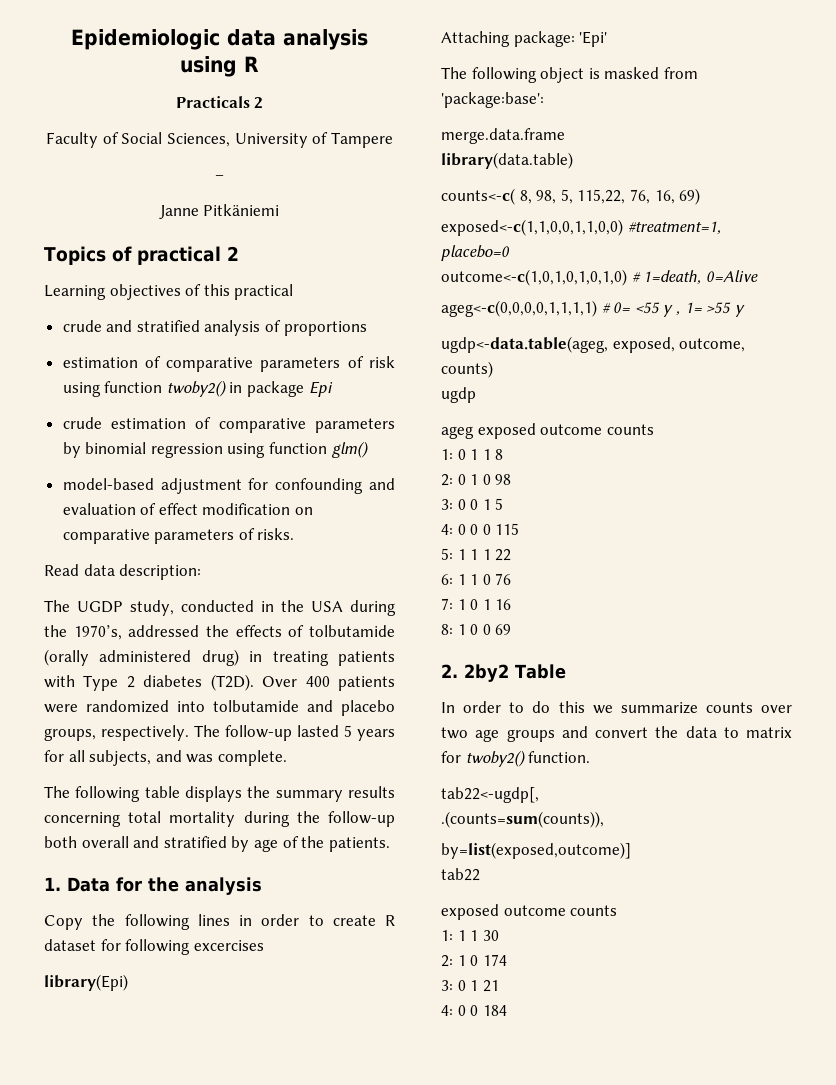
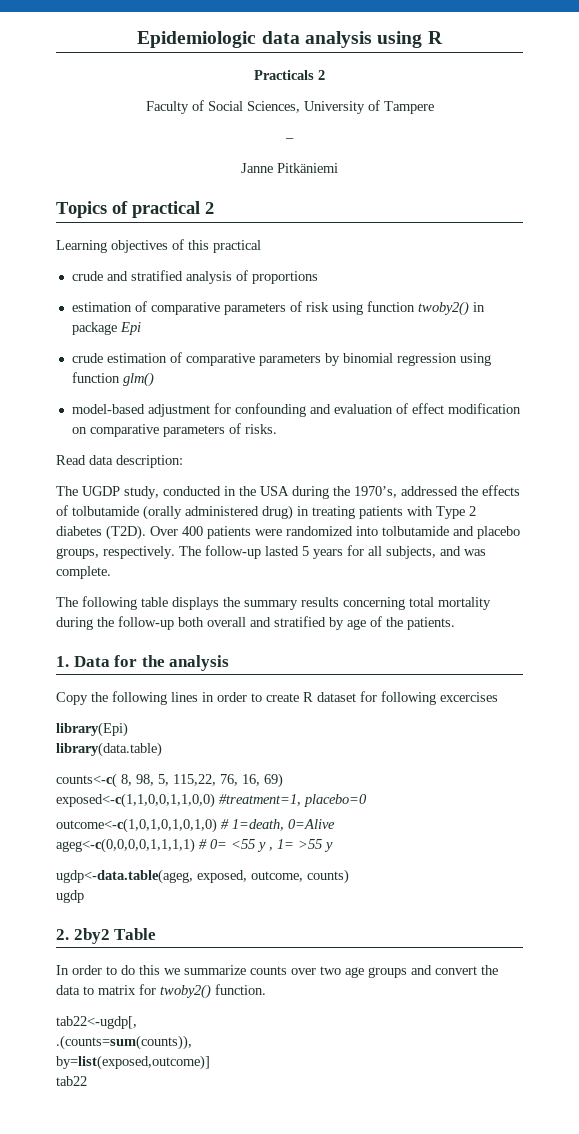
[441,31,608,47] [441,67,698,83] [441,92,544,108] [441,128,565,144] // Attaching package: 'Epi' // The following object is masked from 'package:base': // merge.data.frame -> (128, 729) none
[441,423,654,439] [441,449,504,460] [441,474,512,486] [441,498,504,510] [441,523,520,535] [441,548,512,561] [441,573,512,585] [441,598,512,610] [441,624,512,635] // ageg exposed outcome counts // 1: 0 1 1 8 // 2: 0 1 0 98 // 3: 0 0 1 5 // 4: 0 0 0 115 // 5: 1 1 1 22 // 6: 1 1 0 76 // 7: 1 0 1 16 // 8: 1 0 0 69 -> (84, 896) none
[441,904,618,920] [441,930,499,941] [441,954,507,967] [441,980,499,992] [441,1005,507,1016] // exposed outcome counts // 1: 1 1 30 // 2: 1 0 174 // 3: 0 1 21 // 4: 0 0 184 -> (87, 1081) none

